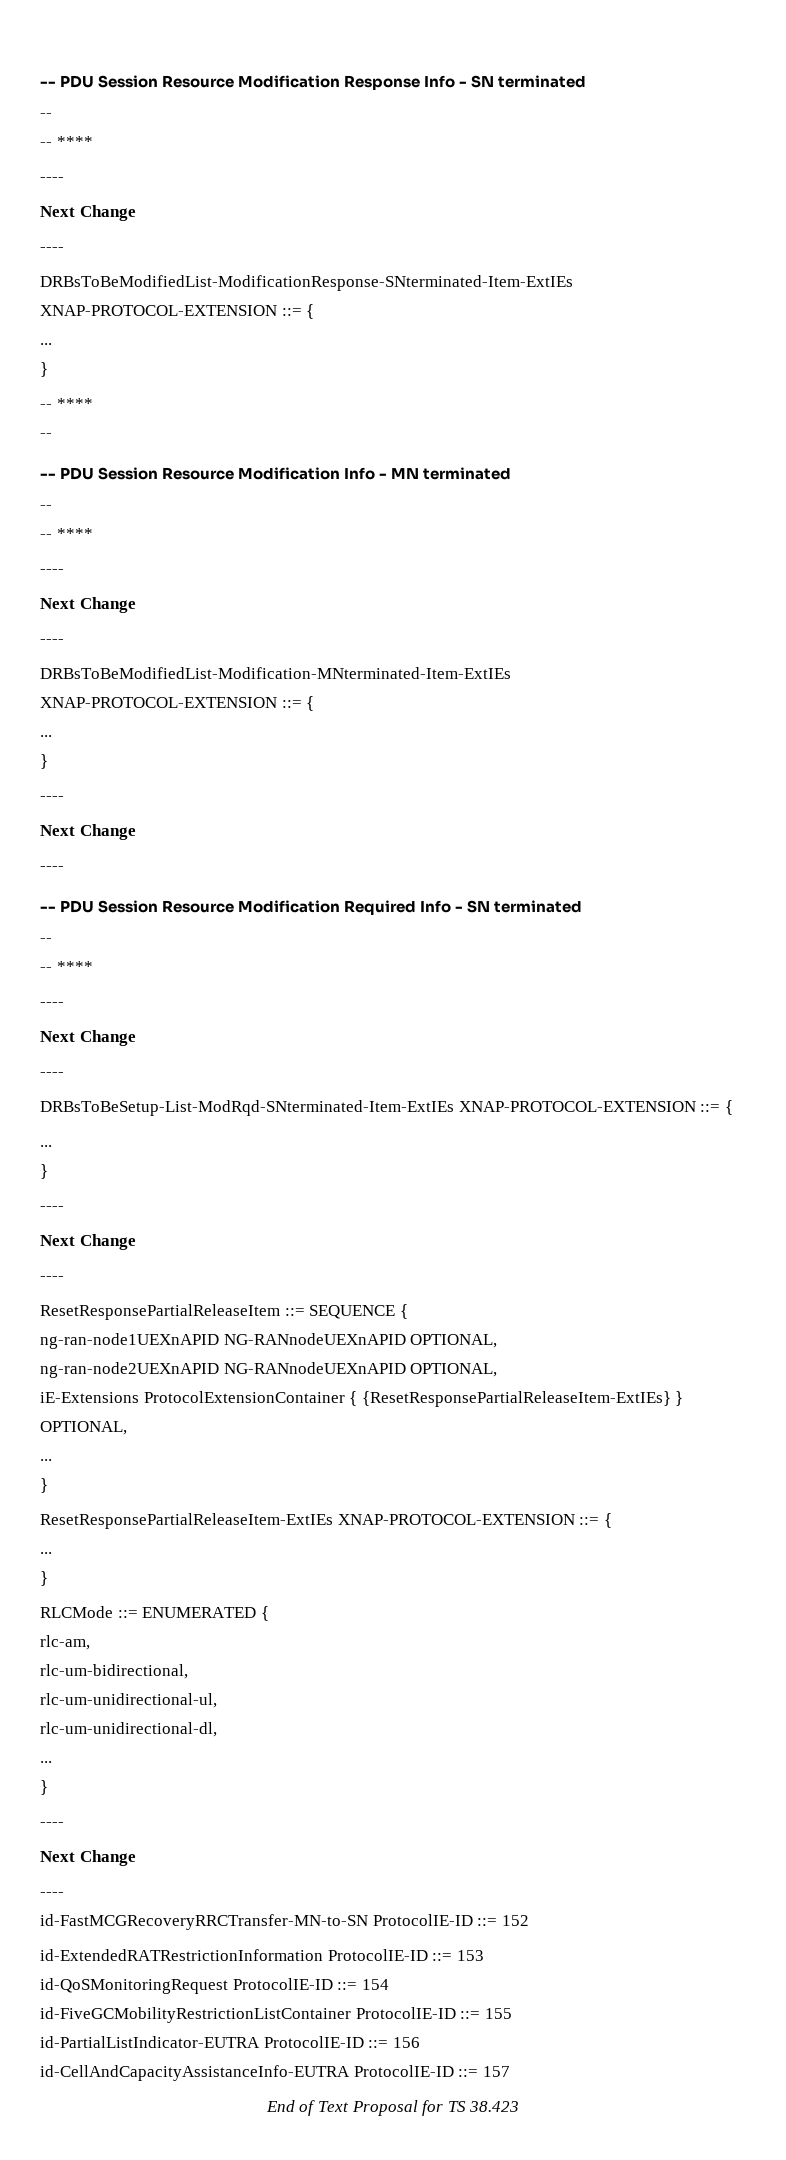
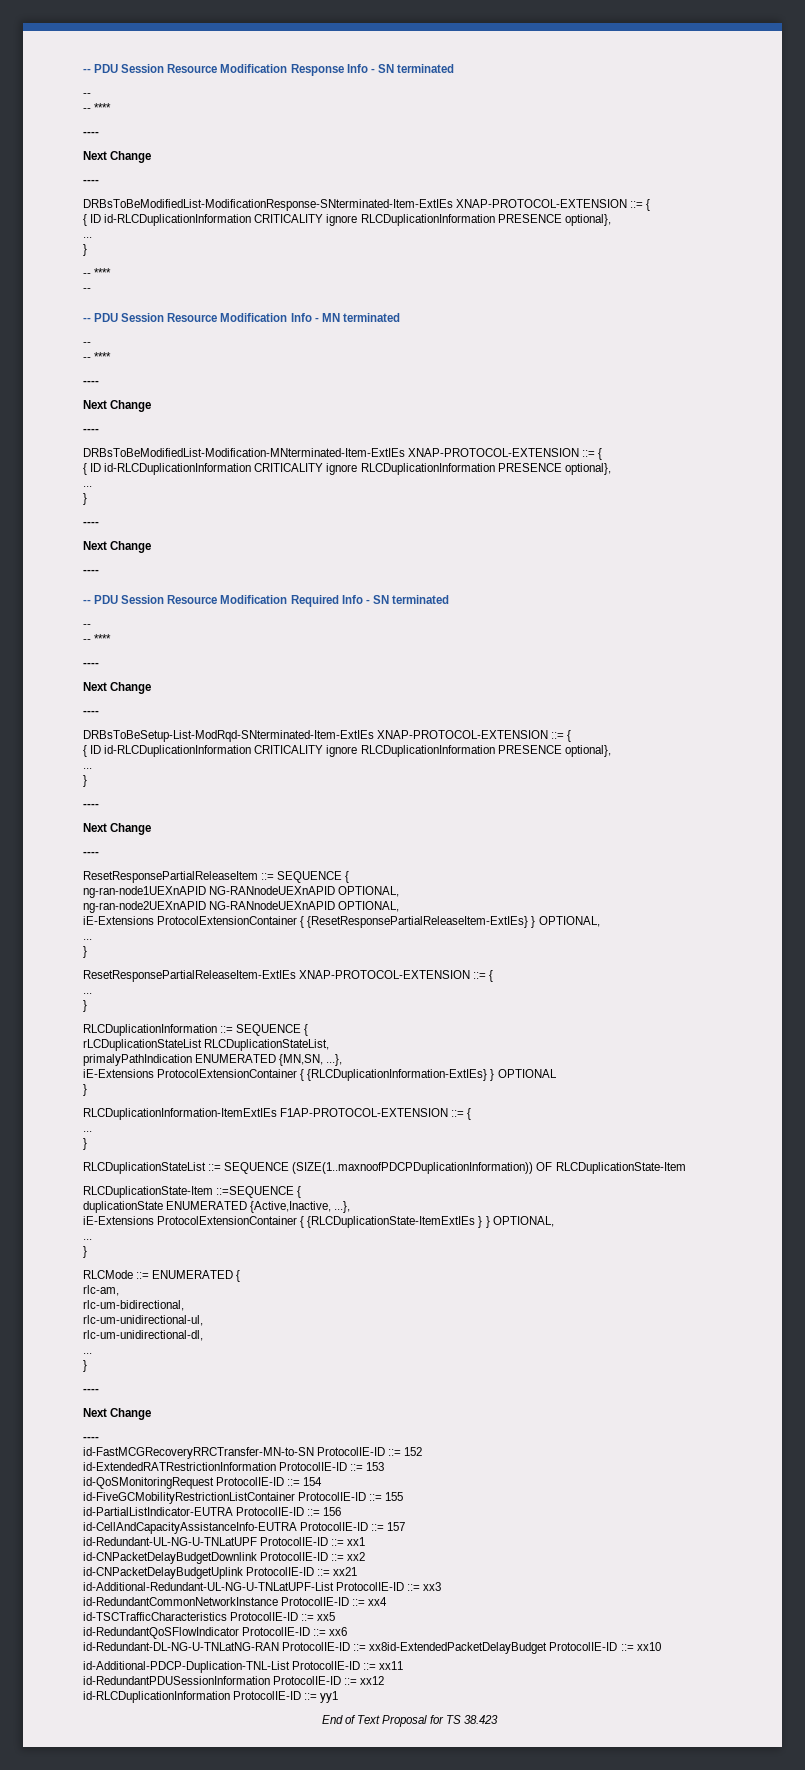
(315, 311) none -> [83,214,611,226] // { ID id-RLCDuplicationInformation CRITICALITY ignore RLCDuplicationInformation PRESENCE optional},
(315, 703) none -> [83,463,611,475] // { ID id-RLCDuplicationInformation CRITICALITY ignore RLCDuplicationInformation PRESENCE optional},
(733, 1107) none -> [83,745,611,757] // { ID id-RLCDuplicationInformation CRITICALITY ignore RLCDuplicationInformation PRESENCE optional},
(48, 1578) none -> [83,1024,309,1036] [83,1039,330,1051] [83,1054,343,1066] [83,1069,557,1081] [83,1084,87,1096] [83,1108,472,1120] [83,1131,92,1132] [83,1138,87,1150] [83,1162,686,1174] [83,1186,302,1198] [83,1201,351,1213] [83,1216,554,1228] [83,1239,92,1240] [83,1246,87,1258] // RLCDuplicationInformation ::= SEQUENCE { // rLCDuplicationStateList RLCDuplicationStateList, // primalyPathIndication ENUMERATED {MN,SN, ...}, // iE-Extensions ProtocolExtensionContainer { {RLCDuplicationInformation-ExtIEs} } OPTIONAL // } // RLCDuplicationInformation-ItemExtIEs F1AP-PROTOCOL-EXTENSION ::= { // ... // } // RLCDuplicationStateList ::= SEQUENCE (SIZE(1..maxnoofPDCPDuplicationInformation)) OF RLCDuplicationState-Item // RLCDuplicationState-Item ::=SEQUENCE { // duplicationState ENUMERATED {Active,Inactive, ...}, // iE-Extensions ProtocolExtensionContainer { {RLCDuplicationState-ItemExtIEs } } OPTIONAL, // ... // }
(510, 2071) none -> [83,1537,366,1546] [83,1552,366,1564] [83,1567,358,1579] [83,1582,442,1591] [83,1597,388,1606] [83,1612,336,1621] [83,1627,348,1639] [83,1642,661,1654] [83,1661,404,1673] [83,1676,385,1685] [83,1691,339,1703] // id-Redundant-UL-NG-U-TNLatUPF ProtocolIE-ID ::= xx1 // id-CNPacketDelayBudgetDownlink ProtocolIE-ID ::= xx2 // id-CNPacketDelayBudgetUplink ProtocolIE-ID ::= xx21 // id-Additional-Redundant-UL-NG-U-TNLatUPF-List ProtocolIE-ID ::= xx3 // id-RedundantCommonNetworkInstance ProtocolIE-ID ::= xx4 // id-TSCTrafficCharacteristics ProtocolIE-ID ::= xx5 // id-RedundantQoSFlowIndicator ProtocolIE-ID ::= xx6 // id-Redundant-DL-NG-U-TNLatNG-RAN ProtocolIE-ID ::= xx8id-ExtendedPacketDelayBudget ProtocolIE-ID ::= xx10 // id-Additional-PDCP-Duplication-TNL-List ProtocolIE-ID ::= xx11 // id-RedundantPDUSessionInformation ProtocolIE-ID ::= xx12 // id-RLCDuplicationInformation ProtocolIE-ID ::= yy1

